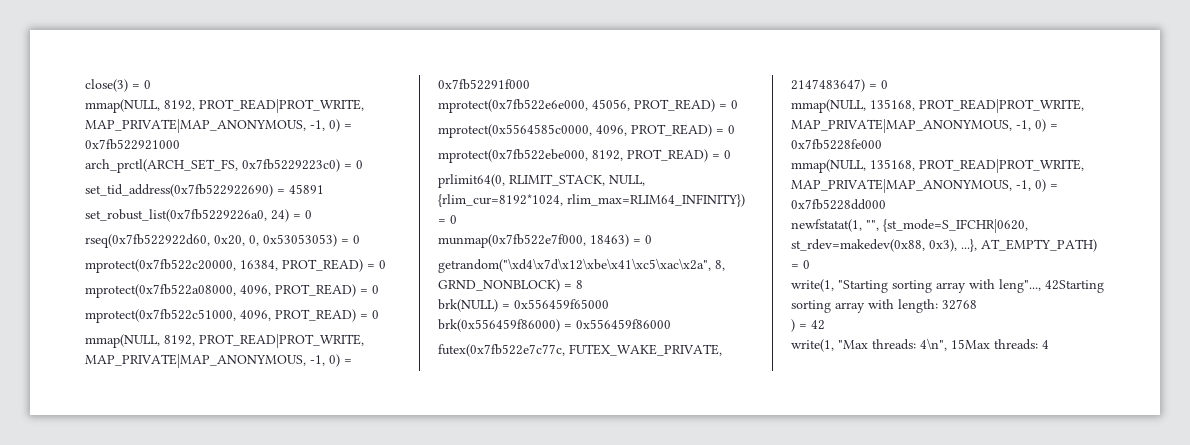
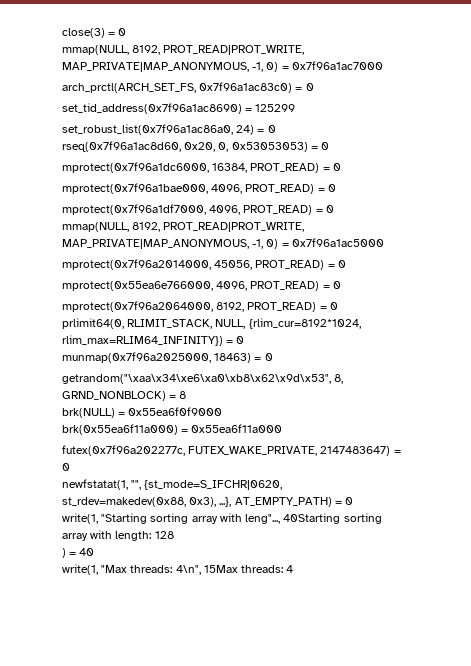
[85,139,180,150] 0x7fb522921000 -> [291,61,383,70] 0x7f96a1ac7000
[242,159,363,172] [85,184,324,197] [85,209,267,222] 0x7fb5229223c0) = 0 // set_tid_address(0x7fb522922690) = 45891 // set_robust_list(0x7fb5229226a0, -> [199,82,314,93] [62,103,296,114] [62,124,233,135] 0x7f96a1ac83c0) = 0 // set_tid_address(0x7f96a1ac8690) = 125299 // set_robust_list(0x7f96a1ac86a0,
[85,234,210,248] rseq(0x7fb522922d60, -> [62,141,181,152] rseq(0x7f96a1ac8d60,
[85,259,236,273] mprotect(0x7fb522c20000, -> [62,162,209,173] mprotect(0x7f96a1dc6000,
[85,284,379,298] [85,309,236,323] mprotect(0x7fb522a08000, 4096, PROT_READ) = 0 // mprotect(0x7fb522c51000, -> [62,183,336,194] [62,204,206,215] mprotect(0x7f96a1bae000, 4096, PROT_READ) = 0 // mprotect(0x7f96a1df7000,
[438,79,530,90] [438,99,588,113] 0x7fb52291f000 // mprotect(0x7fb522e6e000, -> [291,238,384,247] [62,259,211,270] 0x7f96a1ac5000 // mprotect(0x7f96a2014000,
[438,124,735,138] [438,149,588,163] mprotect(0x5564585c0000, 4096, PROT_READ) = 0 // mprotect(0x7fb522ebe000, -> [62,281,341,291] [62,301,213,312] mprotect(0x55ea6e766000, 4096, PROT_READ) = 0 // mprotect(0x7f96a2064000,
[438,234,586,248] munmap(0x7fb522e7f000, -> [62,352,211,363] munmap(0x7f96a2025000,
[438,258,711,273] getrandom("\xd4\x7d\x12\xbe\x41\xc5\xac\x2a", -> [62,374,331,384] getrandom("\xaa\x34\xe6\xa0\xb8\x62\x9d\x53",
[514,299,609,309] [438,319,671,332] [438,344,565,357] 0x556459f65000 // brk(0x556459f86000) = 0x556459f86000 // futex(0x7fb522e7c77c, -> [128,407,223,416] [62,424,283,435] [62,445,185,456] 0x55ea6f0f9000 // brk(0x55ea6f11a000) = 0x55ea6f11a000 // futex(0x7f96a202277c,
[791,99,1084,113] [791,119,1058,133] [791,139,882,150] [791,159,1084,173] [791,179,1058,193] [791,199,886,210] // mmap(NULL, 135168, PROT_READ|PROT_WRITE, MAP_PRIVATE|MAP_ANONYMOUS, -1, 0) = 0x7fb5228fe000 // mmap(NULL, 135168, PROT_READ|PROT_WRITE, MAP_PRIVATE|MAP_ANONYMOUS, -1, 0) = 0x7fb5228dd000 -> (70, 467) none
[1045,280,1104,293] 42Starting -> [283,513,341,524] 40Starting
[942,299,977,310] 32768 -> [154,531,174,539] 128
[811,320,825,330] 42 -> [79,548,95,556] 40

